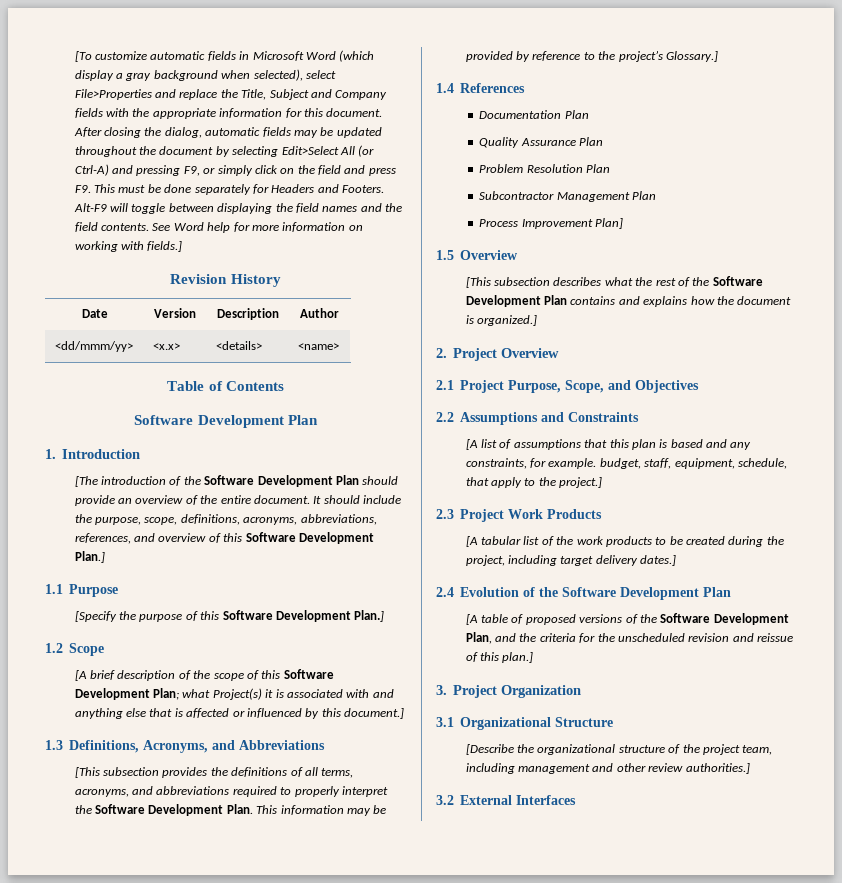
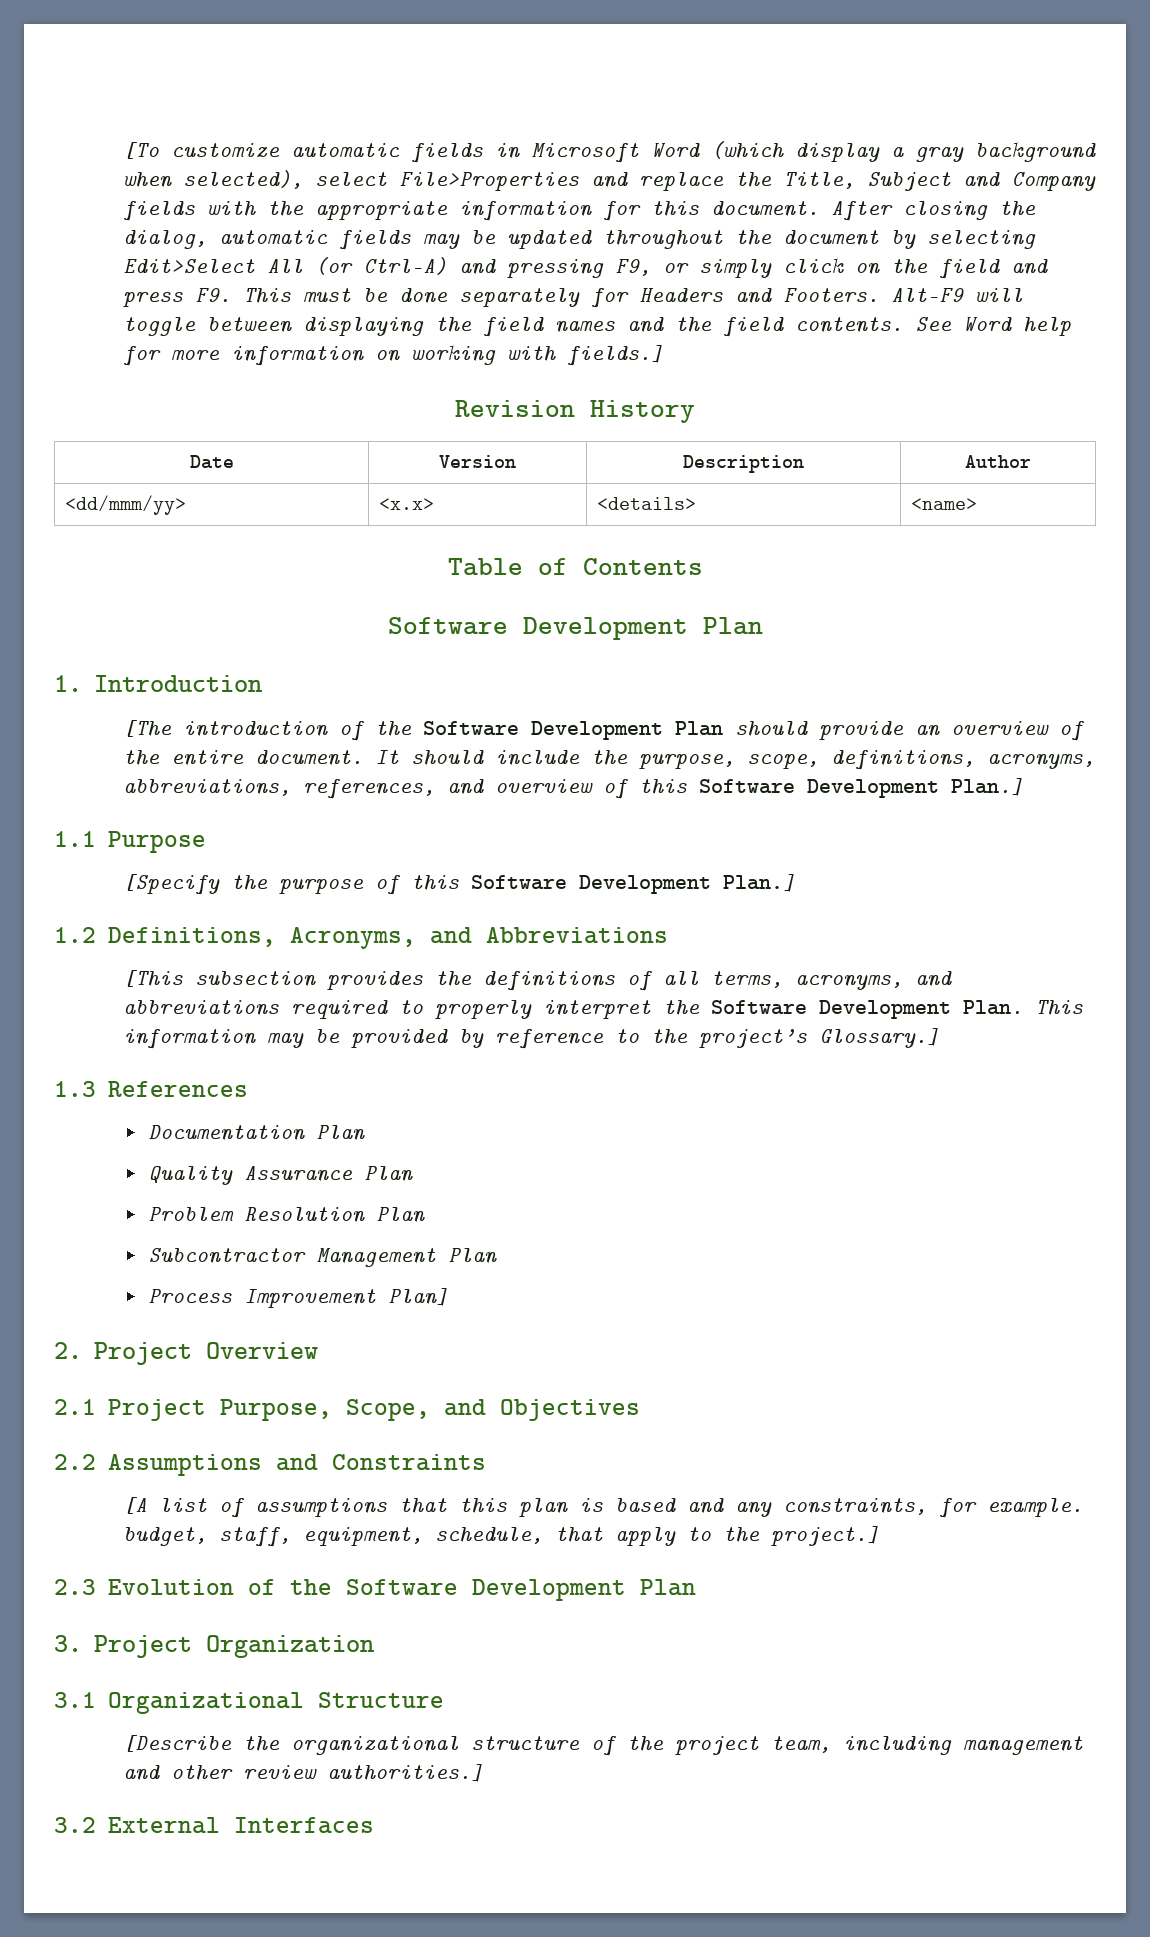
[69,643,105,656] [74,669,334,681] [74,688,394,700] [74,708,405,719] [45,740,63,750] Scope // [A brief description of the scope of this Software Development Plan; what Project(s) it is associated with and anything else that is affected or influenced by this document.] // 1.3 -> (96, 935) none
[436,83,454,93] 1.4 -> [54,1081,96,1097] 1.3
[436,250,519,260] [465,276,763,288] [465,295,792,307] [465,315,538,326] // 1.5 Overview // [This subsection describes what the rest of the Software Development Plan contains and explains how the document is organized.] -> (448, 1297) none
[460,509,603,522] [465,536,784,547] [465,555,677,566] [436,587,454,597] Project Work Products // [A tabular list of the work products to be created during the project, including target delivery dates.] // 2.4 -> (96, 1587) none
[465,613,789,625] [465,632,794,644] [465,652,534,663] // [A table of proposed versions of the Software Development Plan, and the criteria for the unscheduled revision and reissue of this plan.] -> (696, 1587) none

